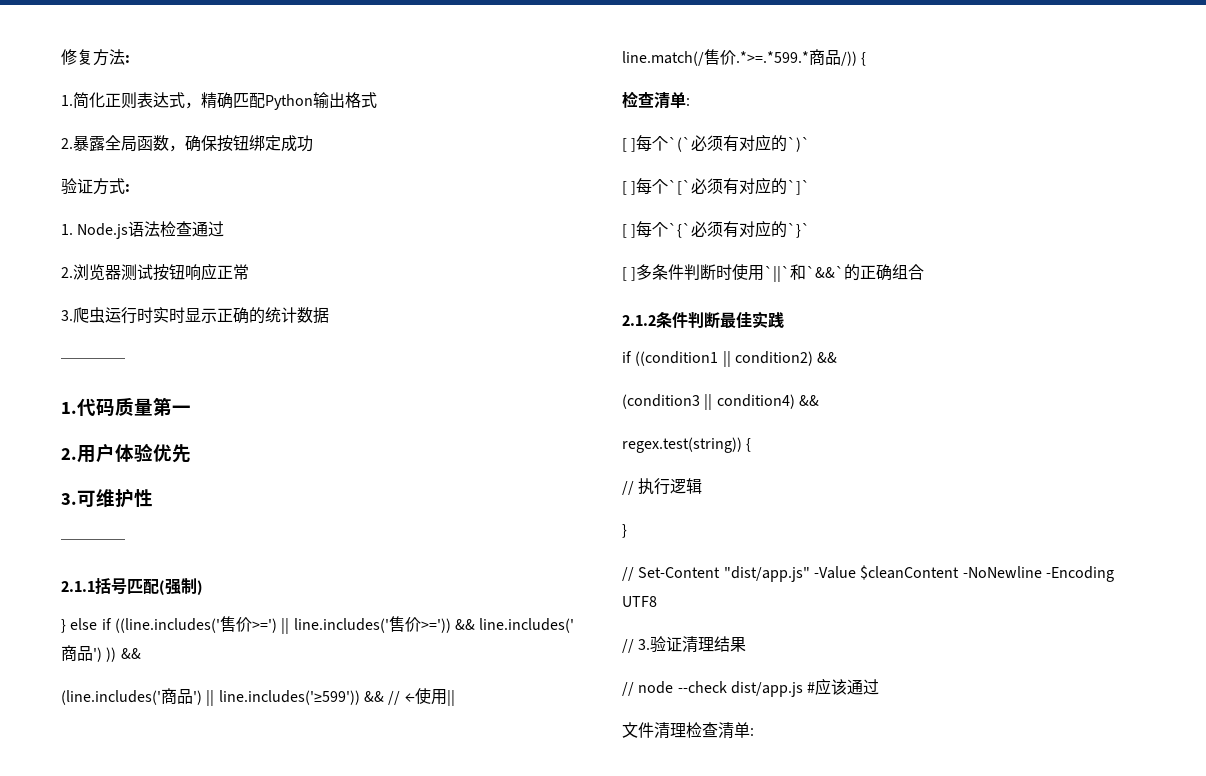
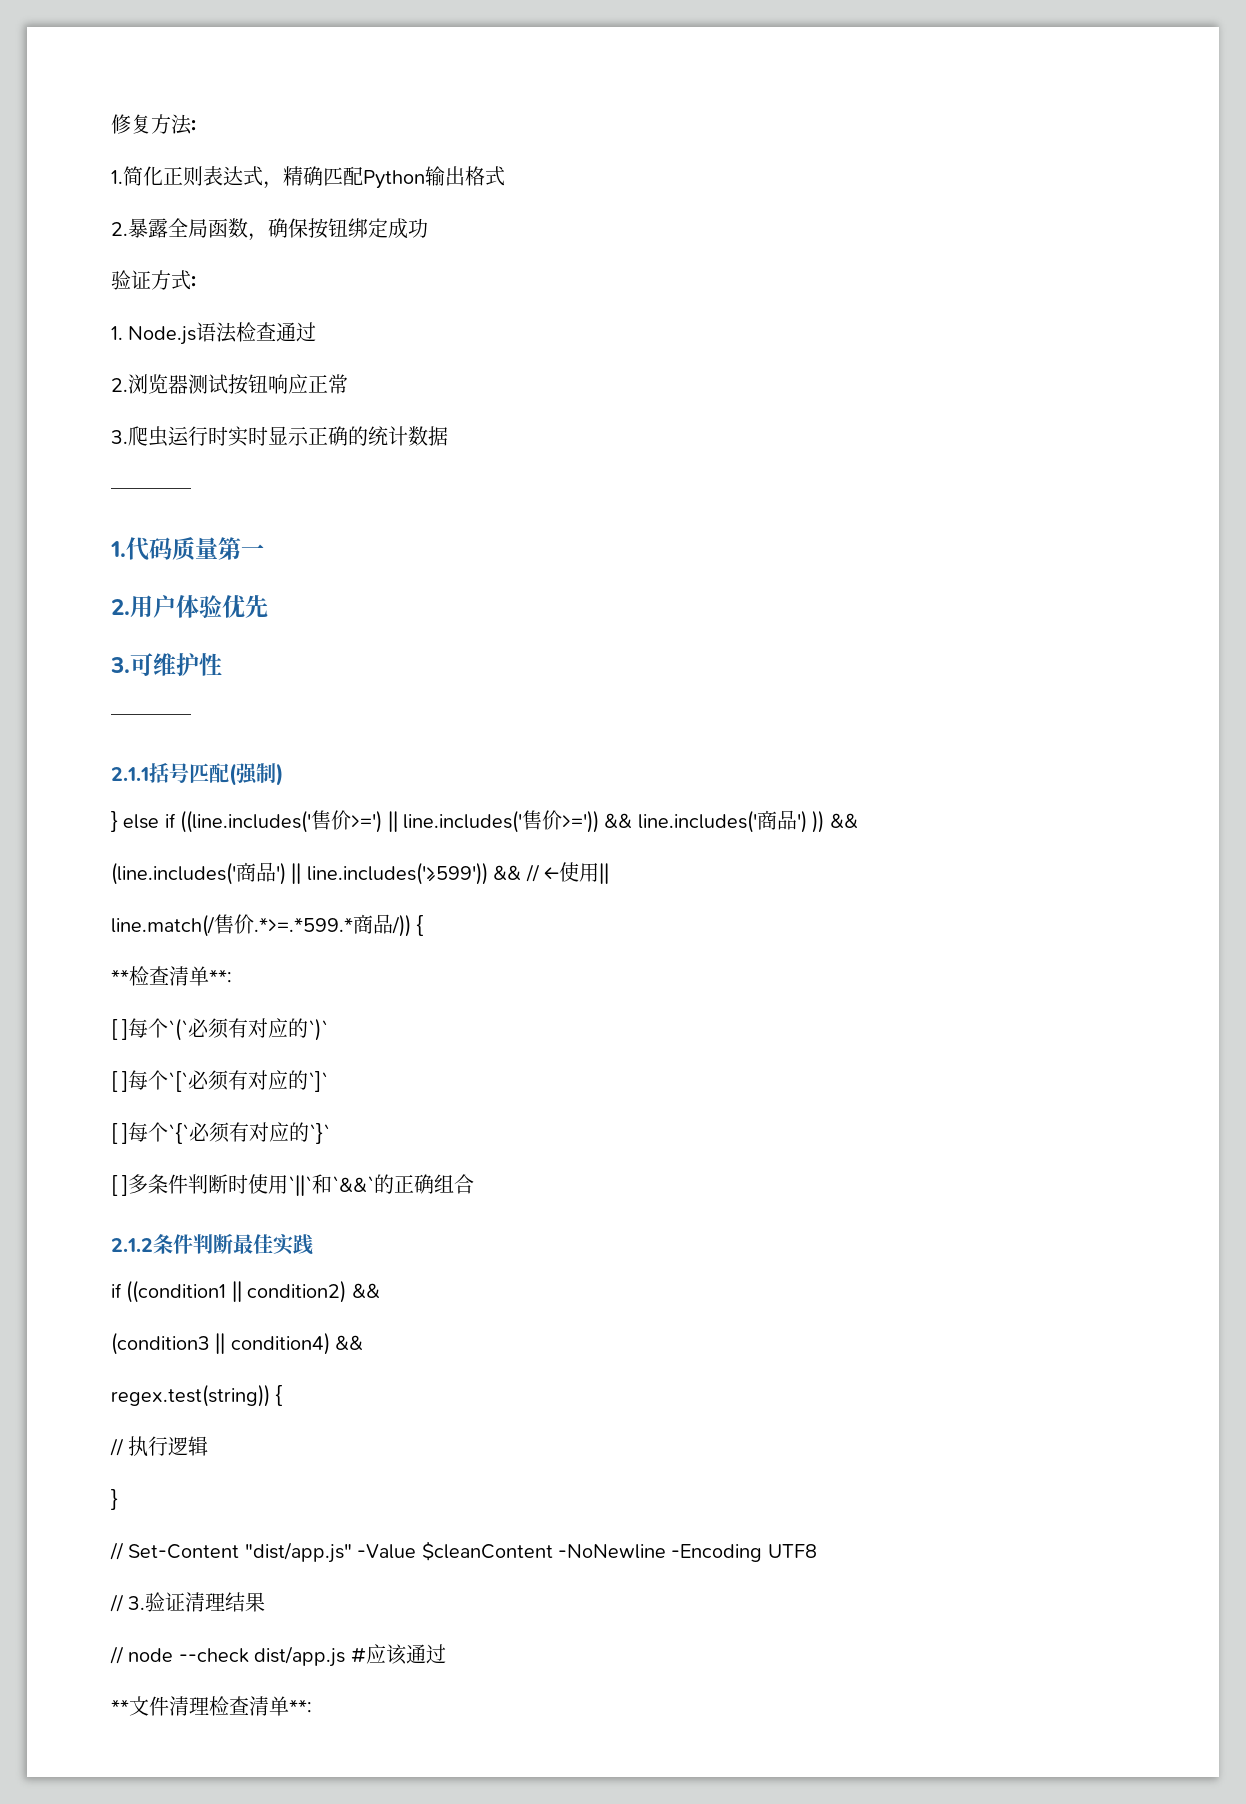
[622,91,690,109] 检查清单: -> [111,966,232,986] **检查清单**:
(880, 687) none -> [111,1699,129,1714] **
[750,728,754,736] : -> [289,1699,312,1714] **:

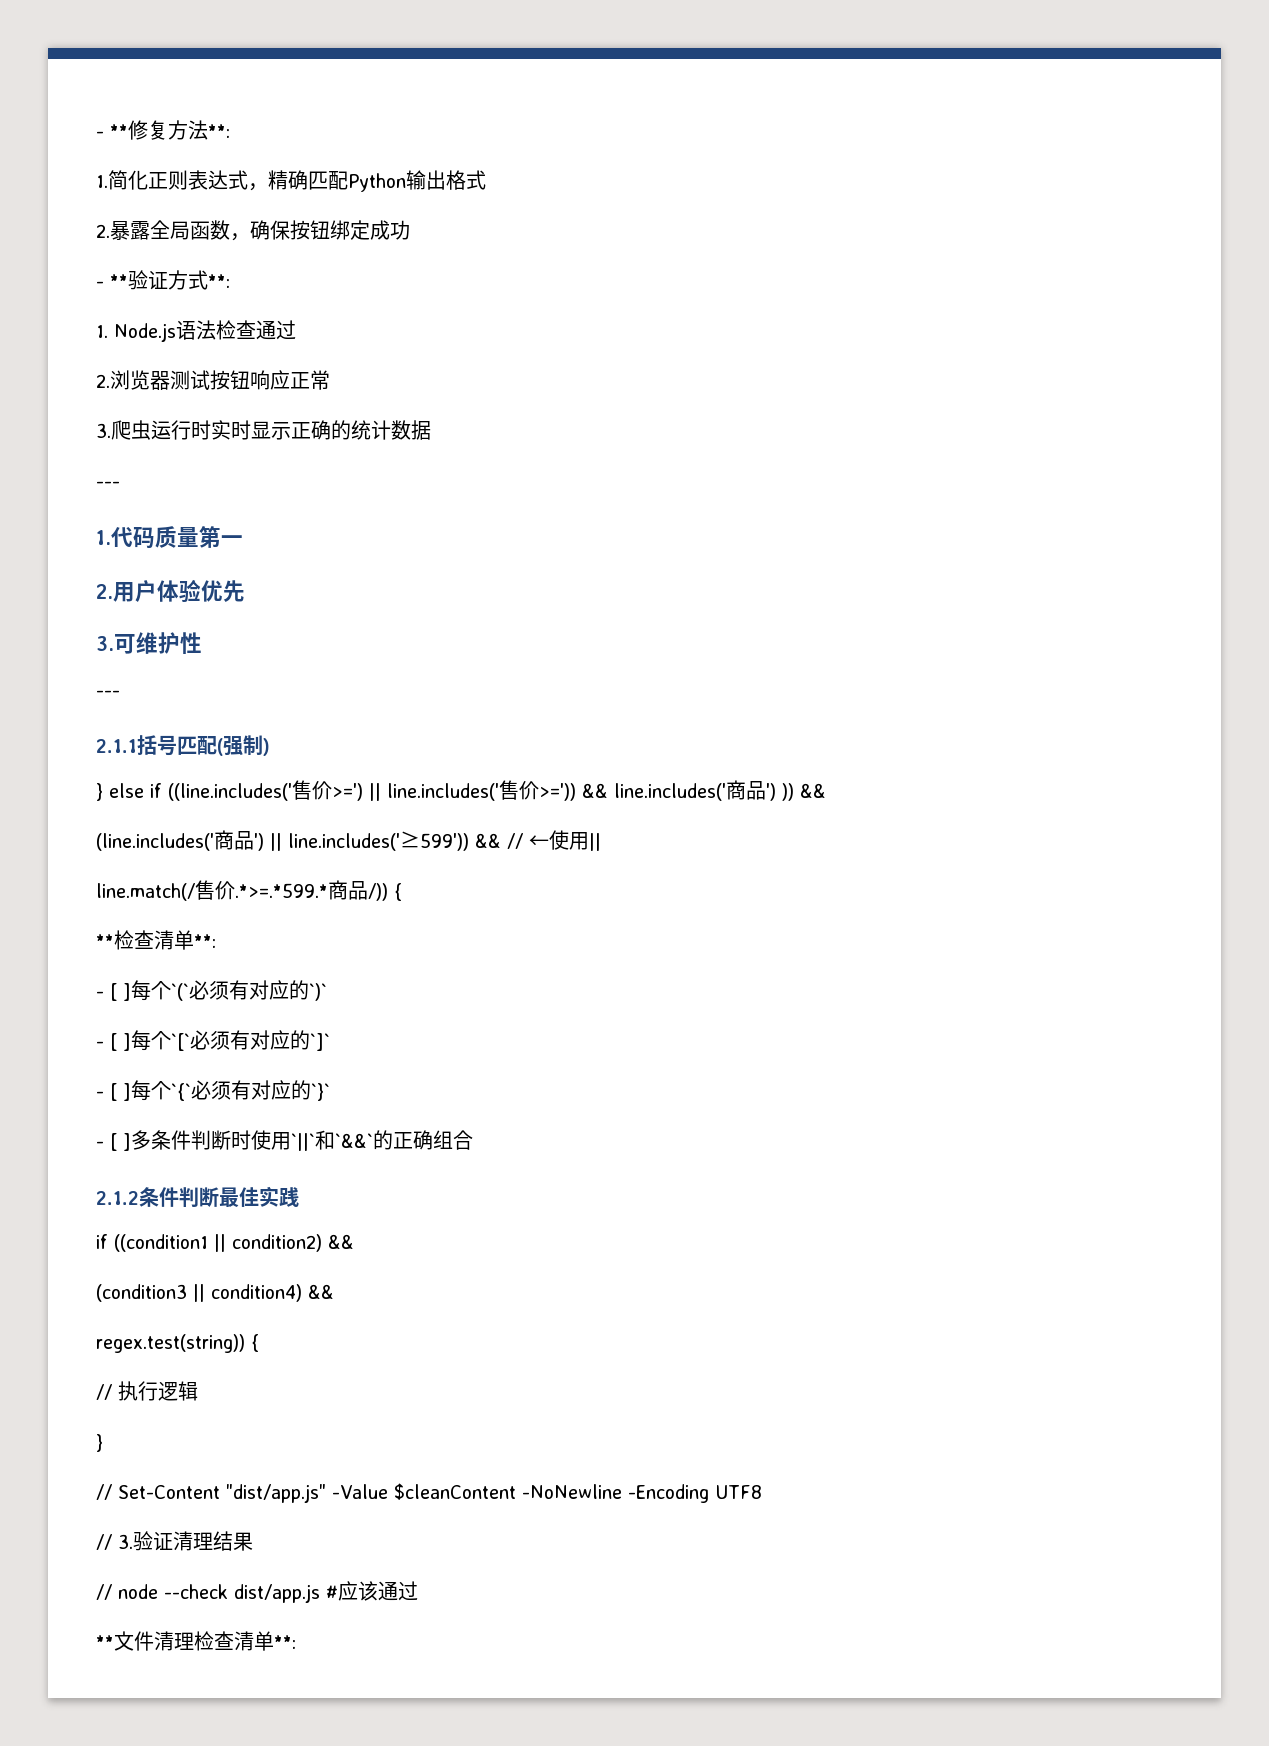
(111, 124) none -> [96,124,128,138] - **
[191,120,196,132] : -> [208,124,230,138] **:
(428, 228) none -> [96,274,128,288] - **
[191,276,196,288] : -> [208,274,230,288] **:
[111,488,191,496] ──── -> [96,481,120,488] ---
[111,714,191,722] ──── -> [96,690,120,697] ---
(232, 976) none -> [96,991,104,998] -
(329, 1029) none -> [96,1041,104,1048] -
(329, 1081) none -> [96,1091,104,1098] -
(331, 1133) none -> [96,1141,104,1148] -

